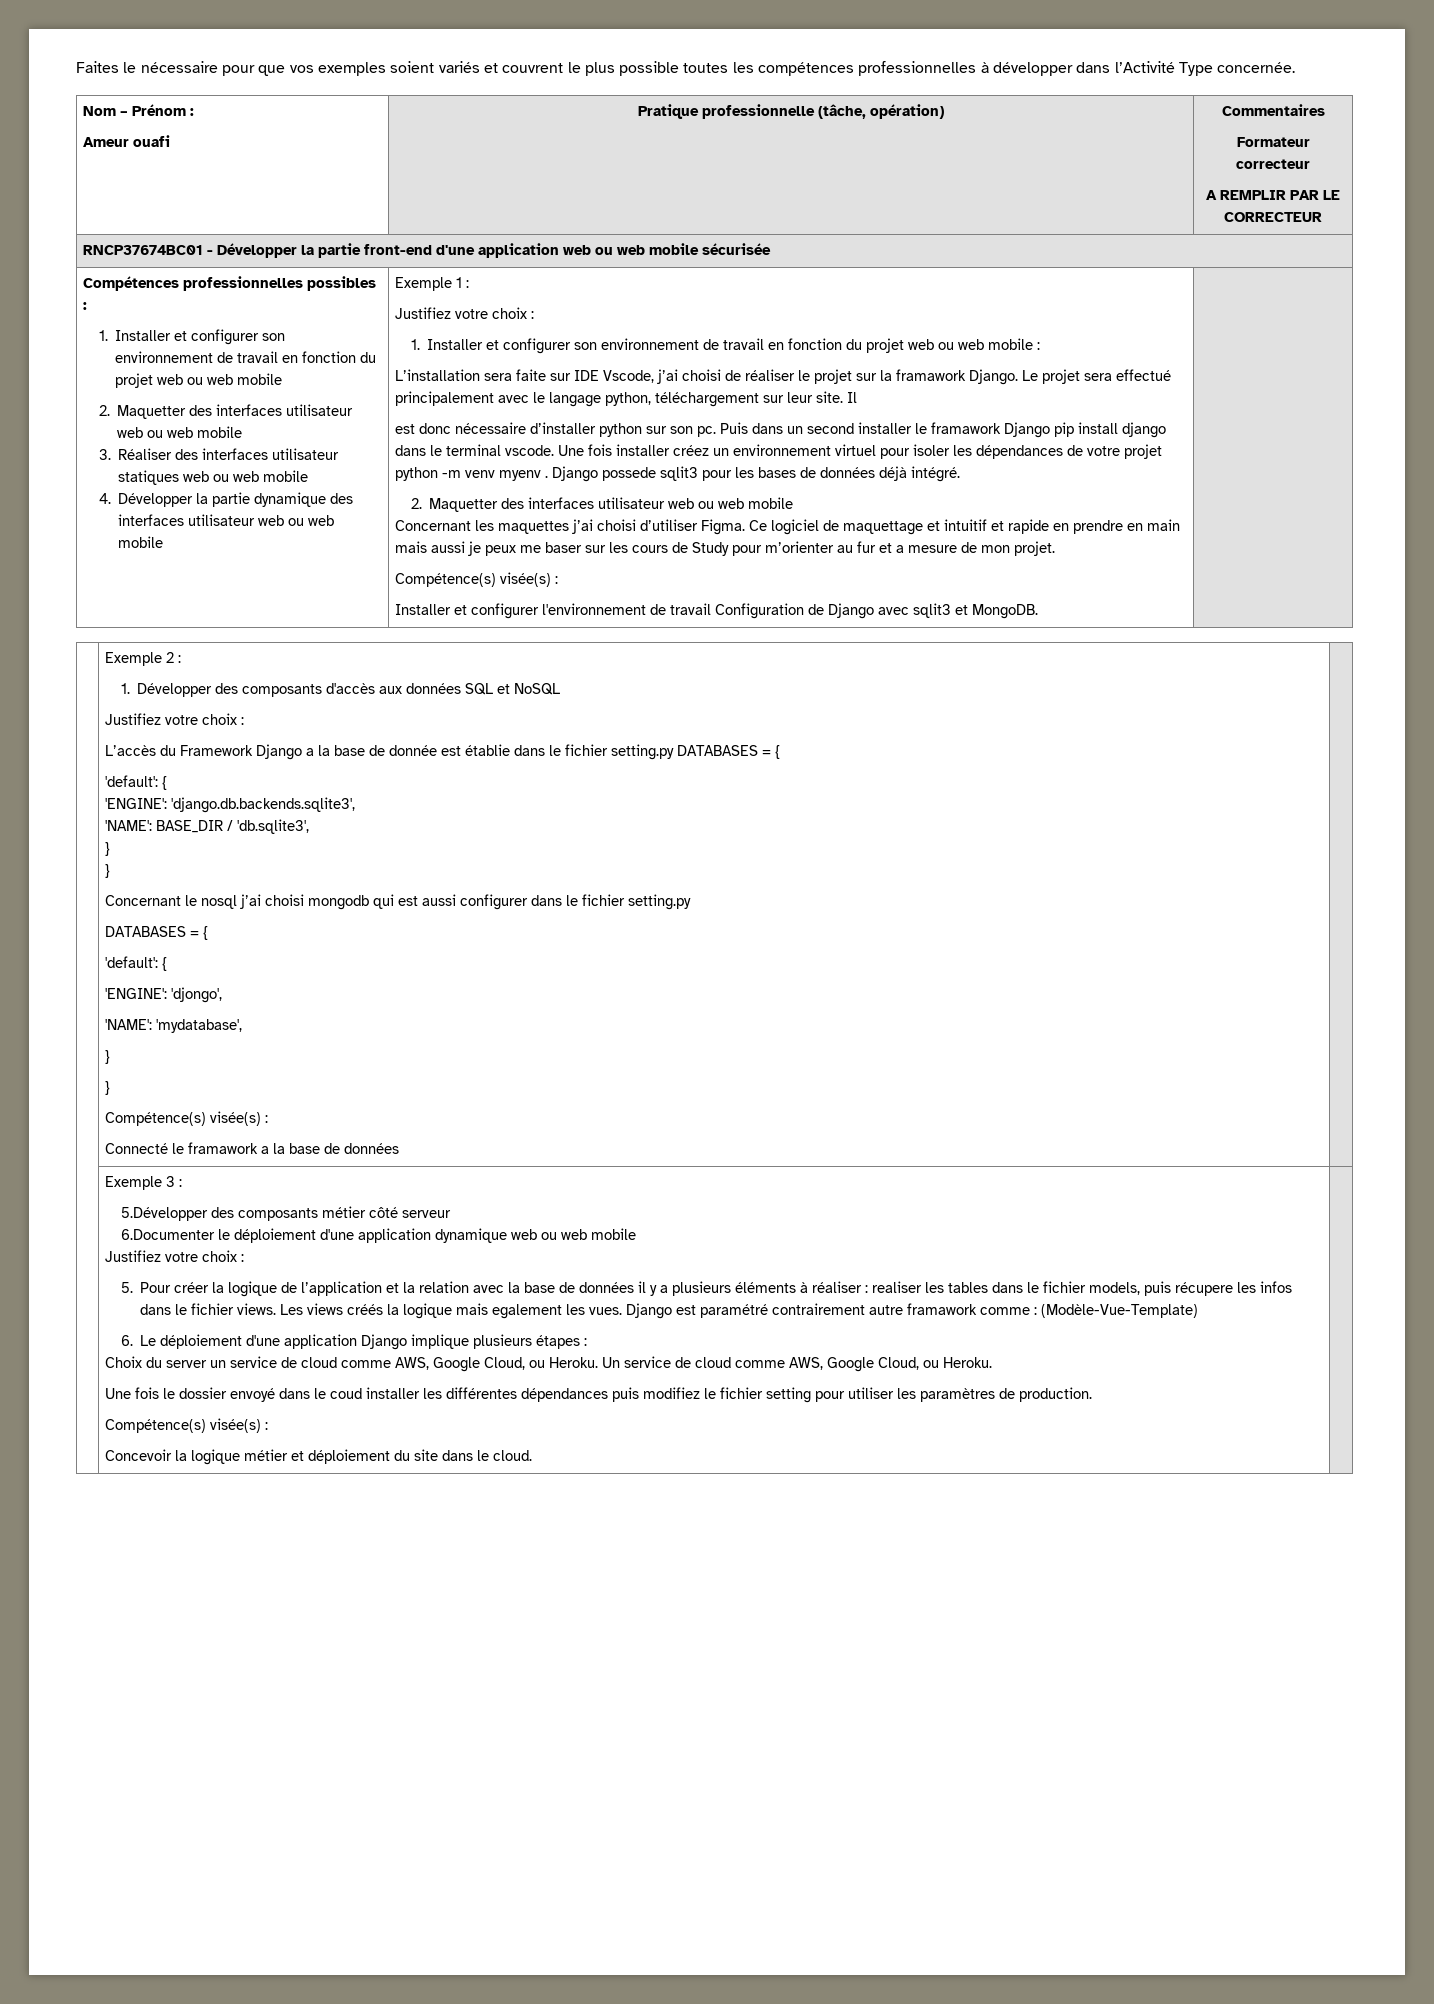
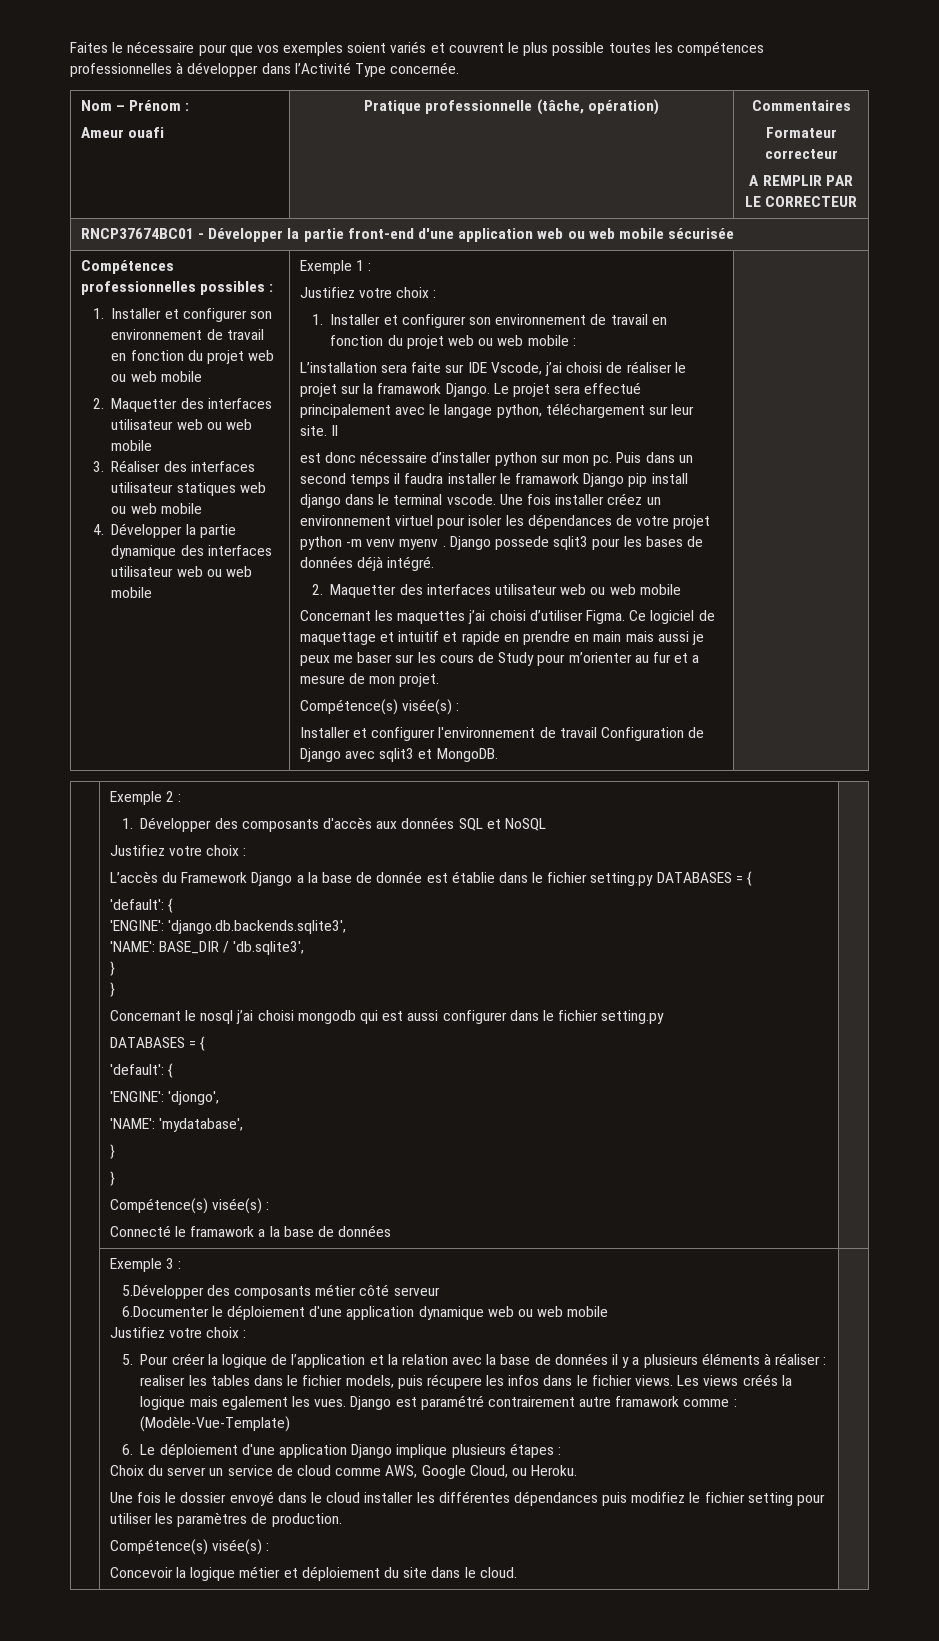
[670,426,694,434] son -> [562,455,589,463] mon
(855, 428) none -> [350,473,444,487] temps il faudra
[602,1356,993,1372] Un service de cloud comme AWS, Google Cloud, ou Heroku. -> (578, 1470) none
[330,1388,363,1399] coud -> [326,1492,361,1503] cloud

